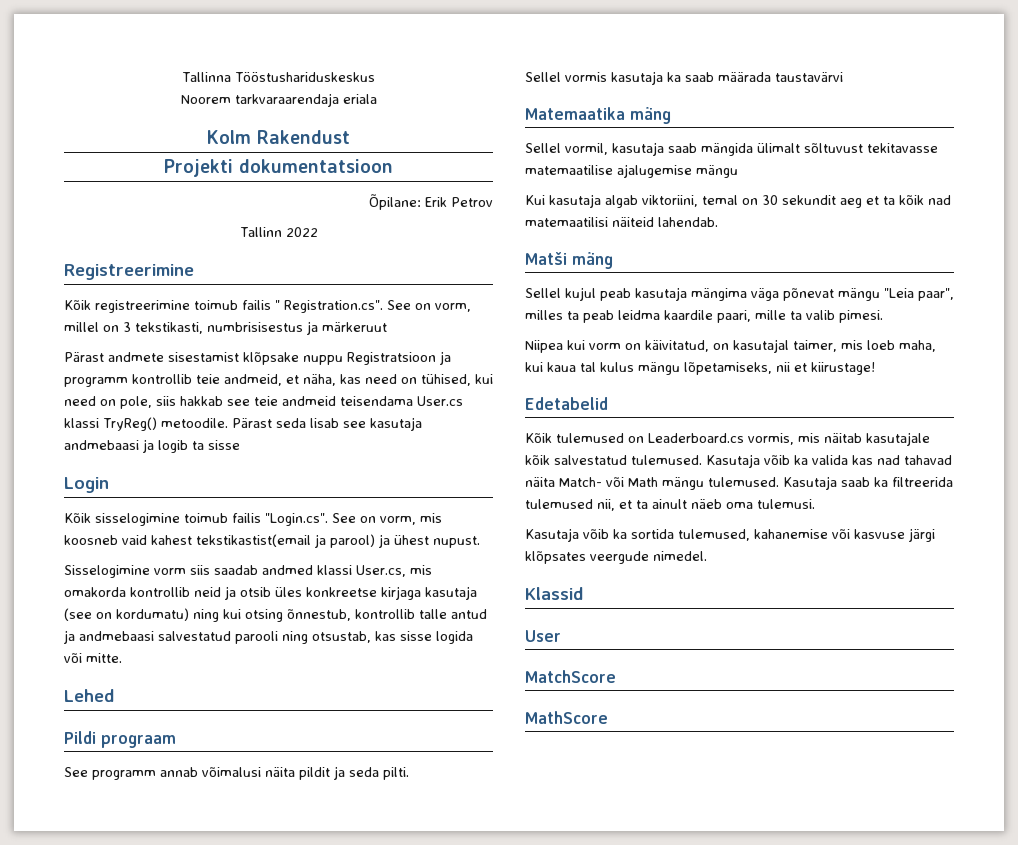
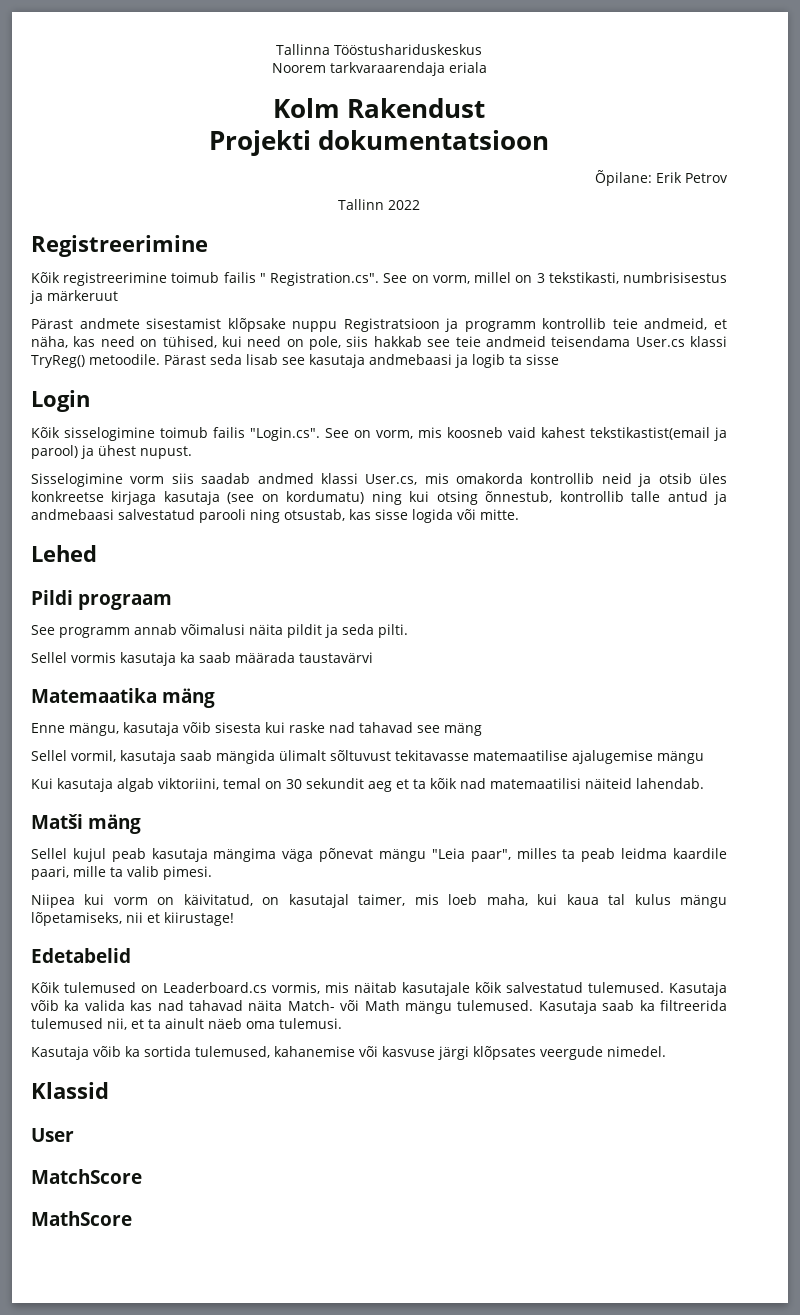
(671, 115) none -> [31,722,482,736] // Enne mängu, kasutaja võib sisesta kui raske nad tahavad see mäng

